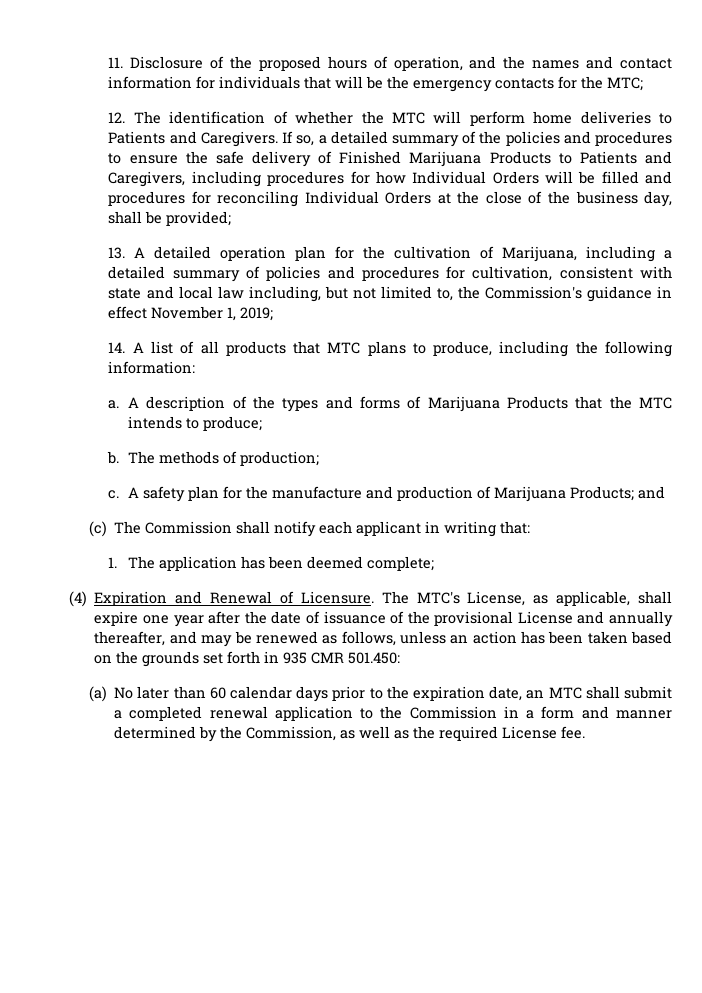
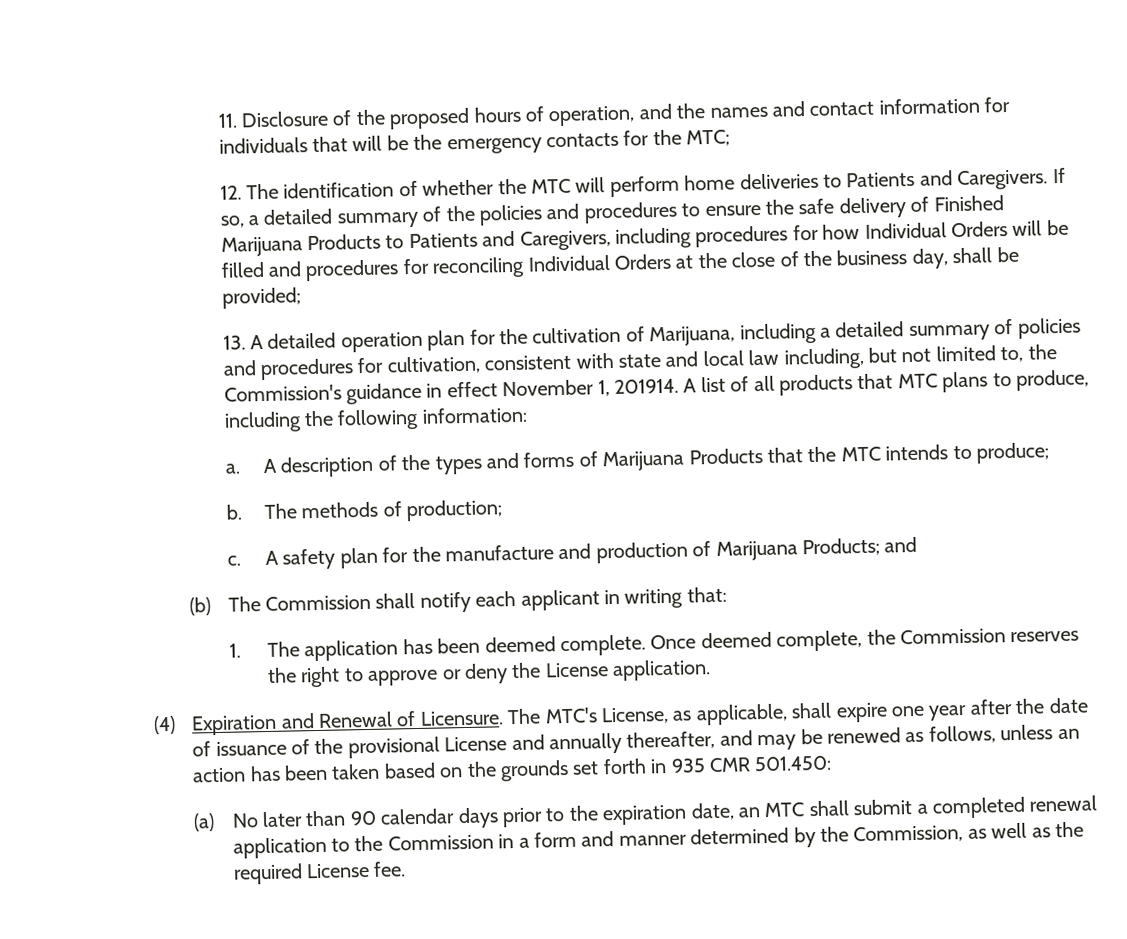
[240,307,274,321] [108,342,126,353] 2019; // 14. -> [614,378,680,394] 201914.
[88,521,107,537] (c) -> [189,597,212,616] (b)
[367,556,435,571] complete; -> [560,628,1080,657] [267,659,712,688] complete. Once deemed complete, the Commission reserves the right to approve or deny the License application.
[209,687,226,699] 60 -> [349,810,377,826] 90

